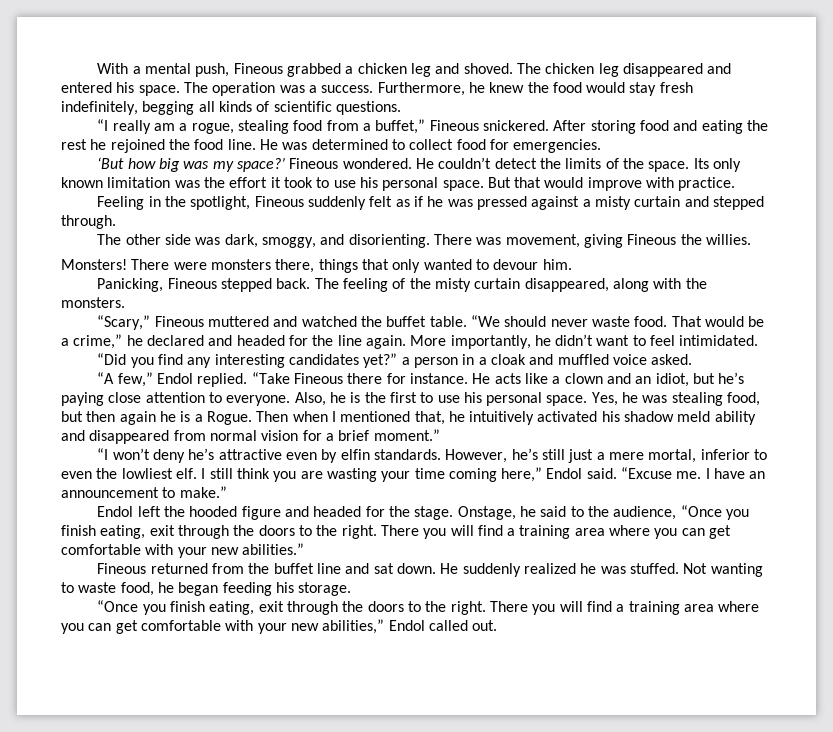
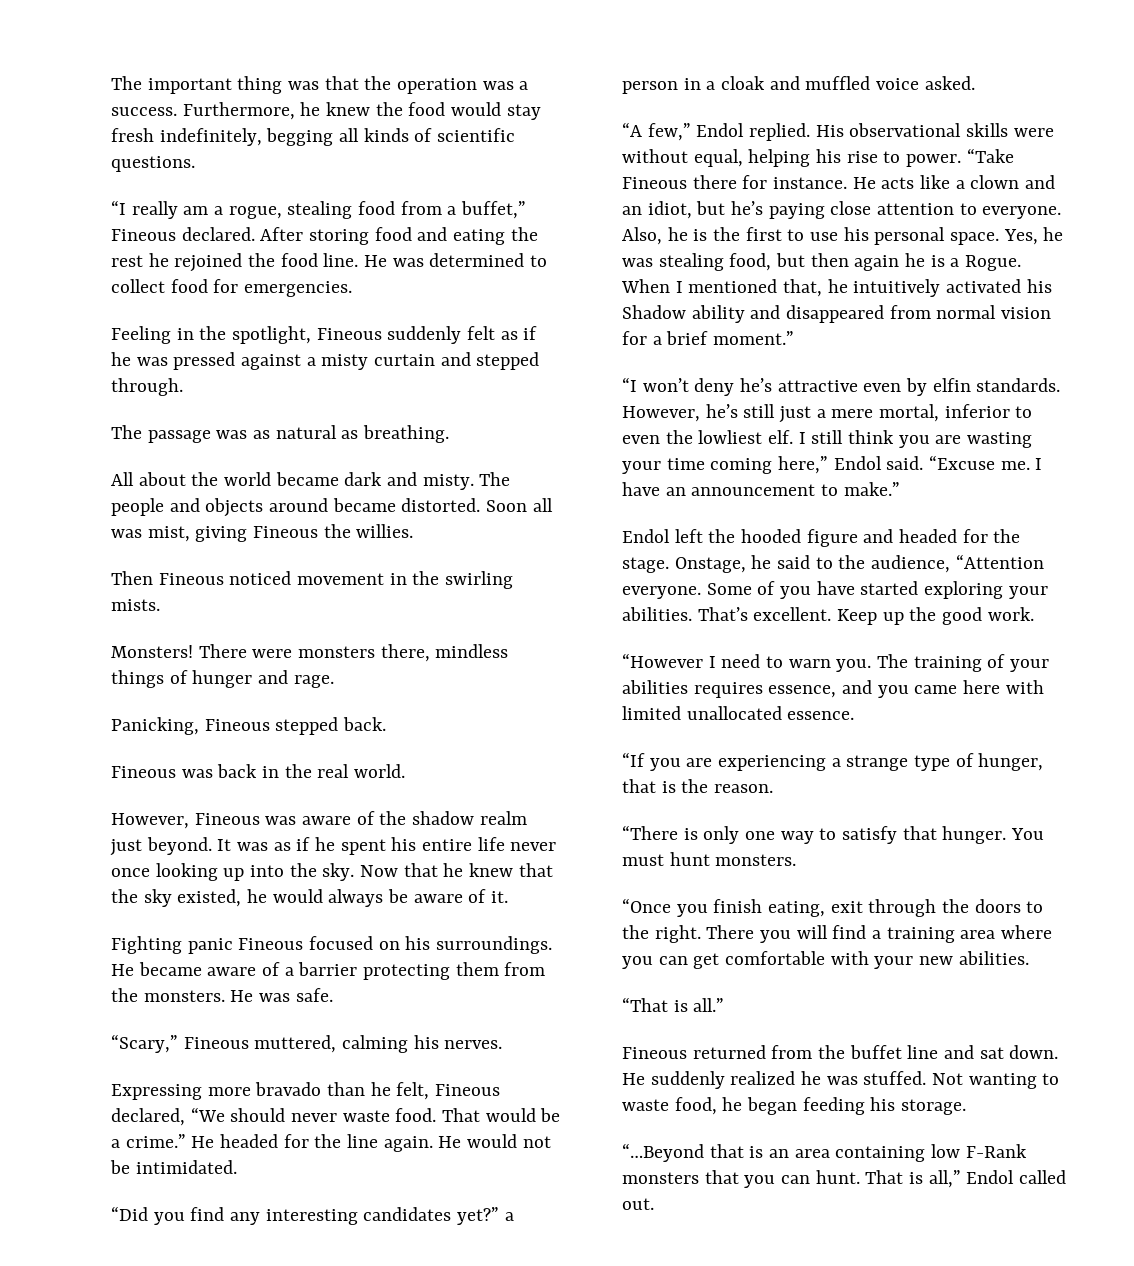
[97,63,732,77] [61,82,208,96] With a mental push, Fineous grabbed a chicken leg and shoved. The chicken leg disappeared and entered his space. The -> [111,76,392,94] The important thing was that the
[482,120,549,131] snickered. -> [181,227,255,241] declared.
[97,157,741,172] [61,177,736,191] // ‘But how big was my space?’ Fineous wondered. He couldn’t detect the limits of the space. Its only known limitation was the effort it took to use his personal space. But that would improve with practice. -> (353, 289) none
[125,234,751,248] other side was dark, smoggy, and disorienting. There was movement, giving Fineous the willies. -> [147,425,450,443] [111,472,511,490] [111,498,553,517] [111,524,414,542] [111,571,514,589] [111,599,160,611] passage was as natural as breathing. // All about the world became dark and misty. The people and objects around became distorted. Soon all was mist, giving Fineous the willies. // Then Fineous noticed movement in the swirling mists.
[318,259,572,273] [97,278,682,292] things that only wanted to devour him. // Panicking, Fineous stepped back. The feeling of the misty curtain disappeared, along with -> [435,644,509,658] [111,670,334,688] [111,717,387,735] [111,764,406,778] [111,811,527,829] [110,837,557,856] [111,863,553,881] [111,889,509,907] [111,936,553,954] [111,962,546,980] mindless things of hunger and rage. // Panicking, Fineous stepped back. // Fineous was back in the real world. // However, Fineous was aware of the shadow realm just beyond. It was as if he spent his entire life never once looking up into the sky. Now that he knew that the sky existed, he would always be aware of it. // Fighting panic Fineous focused on his surroundings. He became aware of a barrier protecting them from
(125, 302) none -> [230,988,333,1002] He was safe.
[208,316,467,327] muttered and watched the buffet table. -> [254,1035,503,1053] [111,1082,501,1100] [111,1108,185,1126] muttered, calming his nerves. // Expressing more bravado than he felt, Fineous declared,
[73,334,233,349] crime,” he declared and -> [125,1134,215,1148] crime.” He
[410,334,676,349] More importantly, he didn’t want to feel -> [438,1134,551,1148] [110,1160,130,1174] He would not be
(248, 380) none -> [815,123,1054,137] [622,149,962,167] His observational skills were without equal, helping his rise to power.
[256,411,328,422] Then when -> [621,279,670,293] When
[624,411,711,422] shadow meld -> [622,305,686,319] Shadow
(677, 513) none -> [955,554,1044,569] [622,581,1048,599] [622,607,1034,625] [622,653,1050,672] [622,680,1044,698] [622,706,855,720] [622,752,1044,771] [622,779,774,793] [622,825,1045,844] [622,852,797,866] “Attention everyone. Some of you have started exploring your abilities. That’s excellent. Keep up the good work. // “However I need to warn you. The training of your abilities requires essence, and you came here with limited unallocated essence. // “If you are experiencing a strange type of hunger, that is the reason. // “There is only one way to satisfy that hunger. You must hunt monsters. //
[242,543,305,555] abilities.” -> [958,951,1029,965] [622,997,725,1012] abilities. // “That is all.”
[97,600,760,615] [61,619,385,634] “Once you finish eating, exit through the doors to the right. There you will find a training area where you can get comfortable with your new abilities,” -> [622,1143,1027,1162] [622,1170,961,1188] “…Beyond that is an area containing low F-Rank monsters that you can hunt. That is all,”

